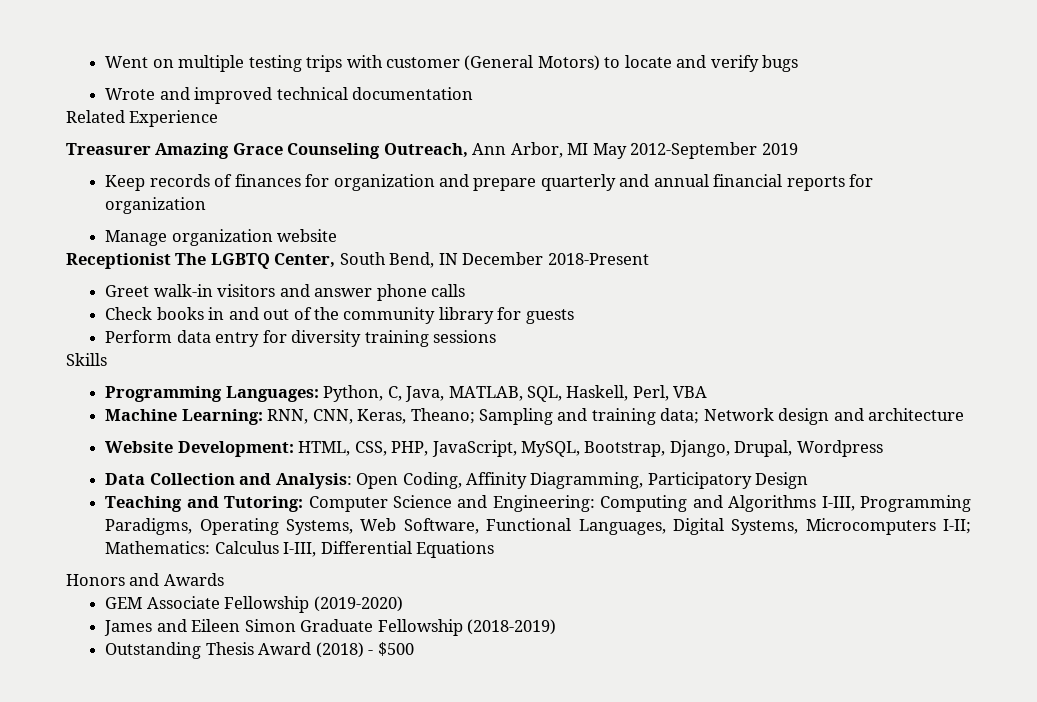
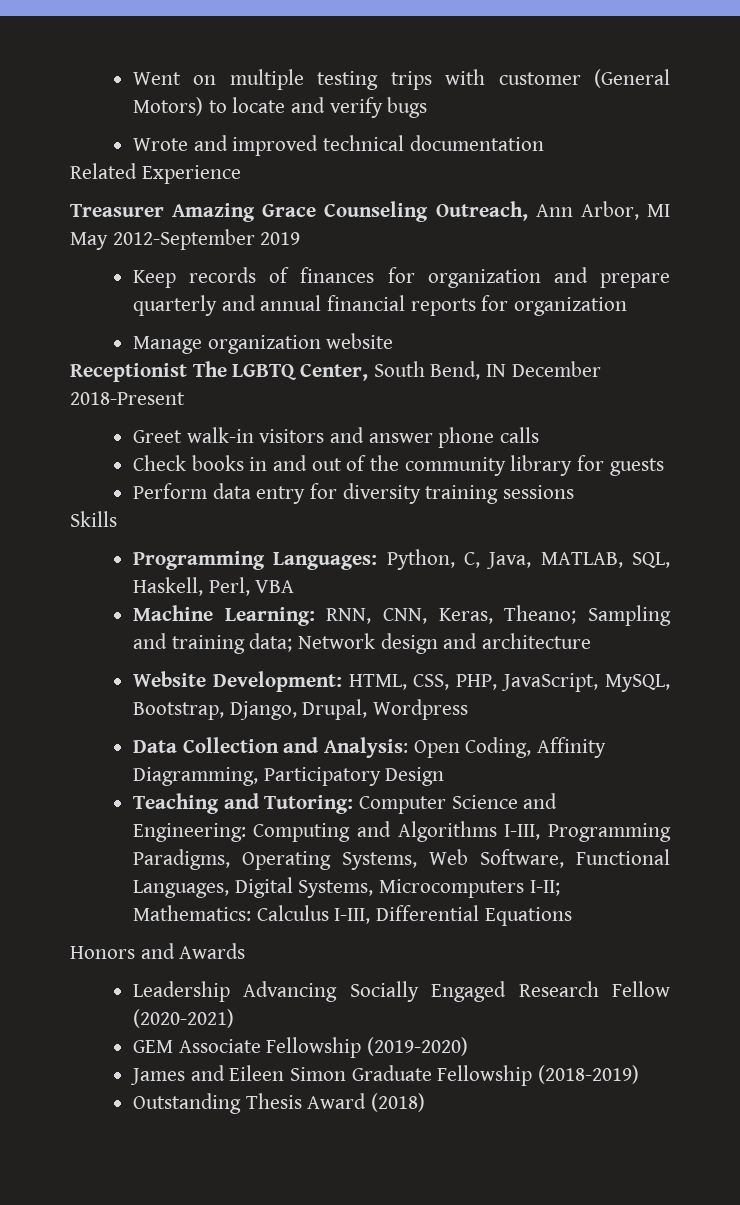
(224, 579) none -> [132,981,670,1002] [132,1009,234,1028] // Leadership Advancing Socially Engaged Research Fellow (2020-2021)
[368,642,414,656] - $500 -> (425, 1102) none

